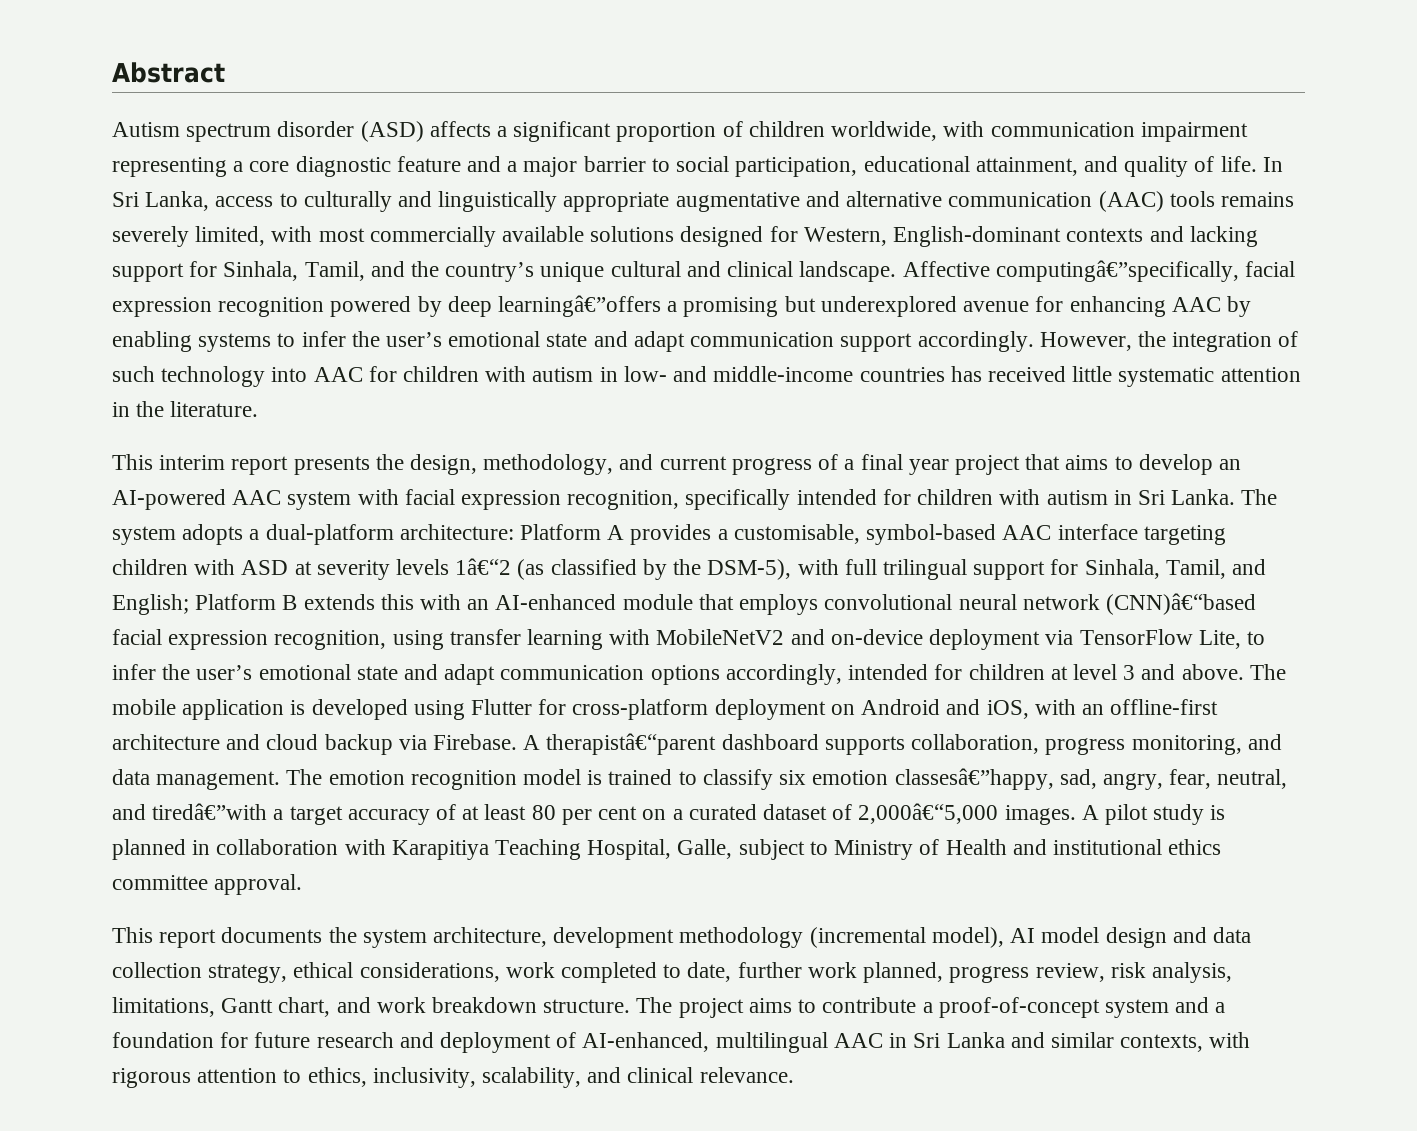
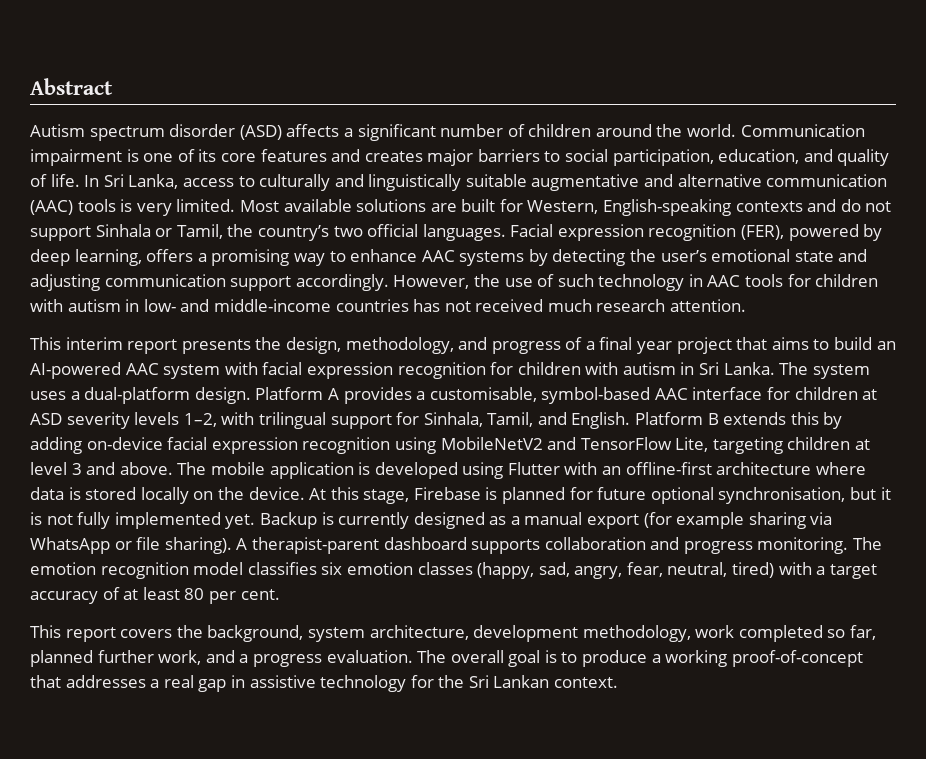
[616,122,717,142] proportion -> [440,124,504,137] number
[831,121,1248,142] [112,156,646,177] worldwide, with communication impairment representing a core diagnostic feature and a major barrier -> [595,124,865,137] [30,149,540,166] around the world. Communication impairment is one of its core features and creates major barriers
[863,156,1078,176] educational attainment, -> [718,149,800,164] education,
[563,192,670,212] appropriate -> [465,174,527,187] suitable
[1220,192,1294,207] [112,226,764,247] remains severely limited, with most commercially available solutions designed -> [120,199,496,216] is very limited. Most available solutions are built
[893,226,1062,247] English-dominant -> [603,199,732,216] English-speaking
[1189,226,1258,247] [112,260,1295,282] [112,297,325,317] lacking support for Sinhala, Tamil, and the country’s unique cultural and clinical landscape. Affective computingâ€”specifically, facial expression recognition -> [840,199,892,212] [30,224,785,241] do not support Sinhala or Tamil, the country’s two official languages. Facial expression recognition (FER),
[498,295,1251,317] [112,331,685,352] learningâ€”offers a promising but underexplored avenue for enhancing AAC by enabling systems to infer the user’s emotional state and adapt -> [74,249,868,266] [30,274,100,291] learning, offers a promising way to enhance AAC systems by detecting the user’s emotional state and adjusting
[1172,332,1273,352] integration -> [504,278,533,287] use
[271,367,363,382] into AAC -> [688,274,784,287] in AAC tools
[987,366,1301,387] [112,401,259,417] received little systematic attention in the literature. -> [444,299,747,312] not received much research attention.
[659,456,727,470] current -> (488, 343) none
[1138,454,1213,475] develop -> [834,337,873,350] build
[567,489,877,510] recognition, specifically intended -> [397,362,486,379] recognition
[182,524,244,545] adopts -> [30,391,66,400] uses
[399,524,514,540] architecture: -> [194,387,251,404] design.
[1143,525,1226,545] [112,558,877,580] targeting children with ASD at severity levels 1â€“2 (as classified by the DSM-5), with full -> [767,387,878,400] [30,412,255,429] for children at ASD severity levels 1–2, with
[112,594,189,615] English; -> [571,412,631,429] English.
[420,593,1256,615] [112,629,1265,650] [112,664,963,685] with an AI-enhanced module that employs convolutional neural network (CNN)â€“based facial expression recognition, using transfer learning with MobileNetV2 and on-device deployment via TensorFlow Lite, to infer the user’s emotional state and adapt communication options accordingly, intended for -> [823,412,843,429] [30,437,783,454] by adding on-device facial expression recognition using MobileNetV2 and TensorFlow Lite, targeting
[538,699,1219,720] [112,733,1282,755] [112,768,1054,790] for cross-platform deployment on Android and iOS, with an offline-first architecture and cloud backup via Firebase. A therapistâ€“parent dashboard supports collaboration, progress monitoring, and data management. The emotion recognition model is trained to classify six emotion classesâ€”happy, -> [564,462,866,475] [30,487,891,504] [30,512,833,529] [30,537,883,554] [30,562,535,579] with an offline-first architecture where data is stored locally on the device. At this stage, Firebase is planned for future optional synchronisation, but it is not fully implemented yet. Backup is currently designed as a manual export (for example sharing via WhatsApp or file sharing). A therapist-parent dashboard supports collaboration and progress monitoring. The emotion recognition model classifies six emotion classes (happy,
[112,803,268,820] and tiredâ€”with -> [732,562,812,578] tired) with
[598,803,1226,825] [112,839,1222,860] [112,874,303,895] [112,927,1251,948] [112,962,1232,983] [112,997,1226,1018] [112,1032,1251,1053] [112,1067,794,1088] cent on a curated dataset of 2,000â€“5,000 images. A pilot study is planned in collaboration with Karapitiya Teaching Hospital, Galle, subject to Ministry of Health and institutional ethics committee approval. // This report documents the system architecture, development methodology (incremental model), AI model design and data collection strategy, ethical considerations, work completed to date, further work planned, progress review, risk analysis, limitations, Gantt chart, and work breakdown structure. The project aims to contribute a proof-of-concept system and a foundation for future research and deployment of AI-enhanced, multilingual AAC in Sri Lanka and similar contexts, with rigorous attention to ethics, inclusivity, scalability, and clinical relevance. -> [240,589,280,600] [30,625,877,642] [30,650,863,667] [30,675,619,692] cent. // This report covers the background, system architecture, development methodology, work completed so far, planned further work, and a progress evaluation. The overall goal is to produce a working proof-of-concept that addresses a real gap in assistive technology for the Sri Lankan context.

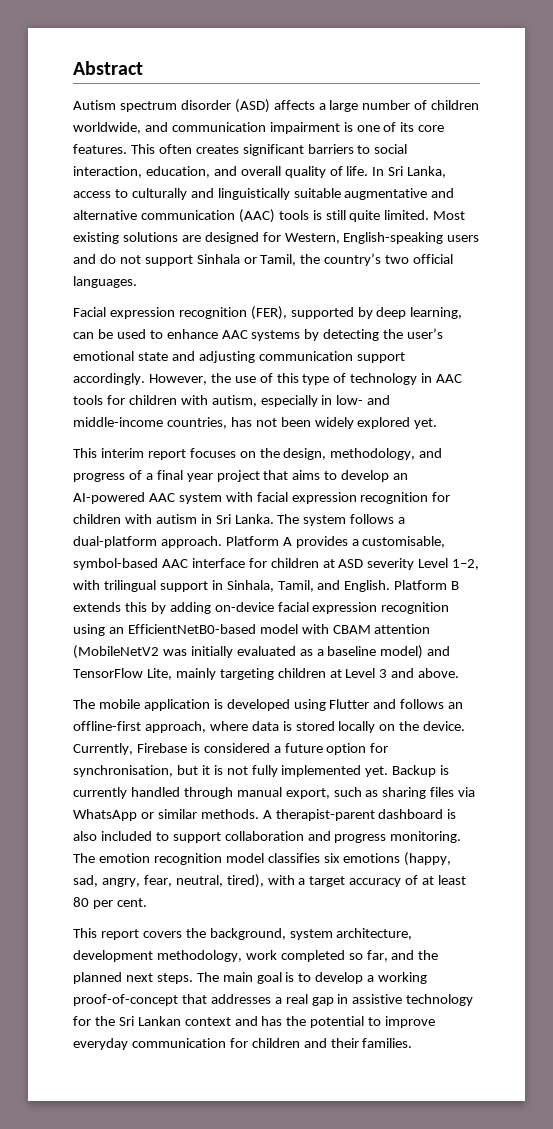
[357,124,436,141] significant -> [329,100,359,112] large
[595,124,865,137] around the world. Communication -> [73,122,266,134] worldwide, and communication
[260,149,474,166] features and creates major -> [73,144,304,156] features. This often creates significant
[612,149,714,166] participation, -> [73,166,142,178] interaction,
(833, 155) none -> [240,166,281,176] overall
[136,203,172,216] very -> [325,210,381,222] still quite
[283,199,352,212] available -> [73,232,119,244] existing
[461,199,496,212] built -> [204,232,259,244] designed
[735,201,803,212] contexts -> [447,235,480,242] users
(506, 232) none -> (137, 282) //
[788,224,859,241] powered -> [290,307,354,319] supported
[146,249,325,266] offers a promising way -> [73,329,146,339] can be used
[557,274,594,287] such -> [276,373,347,385] this type of
[67,299,121,312] autism -> [211,395,318,407] autism, especially
[335,299,409,312] countries -> [166,417,227,429] countries,
[475,299,747,312] received much research attention. -> [280,417,438,429] been widely explored yet.
[181,339,251,354] presents -> [189,448,256,458] focuses on
[834,337,873,350] build -> [341,470,390,482] develop
[30,391,66,400] uses -> [350,514,395,524] follows
[194,387,251,404] design. -> [160,536,222,548] approach.
[134,412,180,425] levels -> [418,558,449,568] Level
[396,412,420,425] for -> [211,580,223,590] in
[440,437,543,450] MobileNetV2 -> [108,624,431,634] [73,645,424,659] an EfficientNetB0-based model with CBAM attention (MobileNetV2 was initially evaluated as a baseline model)
(709, 444) none -> [175,668,216,680] mainly
[30,462,67,475] level -> [345,668,376,678] Level
(173, 468) none -> (460, 673) //
[564,462,598,475] with -> [373,699,445,709] and follows
[716,462,812,475] architecture -> [144,721,206,733] approach,
[309,487,714,504] At this stage, Firebase is planned for future optional -> [73,743,389,755] Currently, Firebase is considered a future option for
[413,512,806,529] designed as a manual export (for example sharing -> [130,787,455,799] handled through manual export, such as sharing files
[136,537,232,554] file sharing). -> [157,809,259,819] similar methods.
[471,539,541,554] supports -> [447,809,457,819] [73,831,221,843] is also included to support
[346,562,473,575] emotion classes -> [343,853,401,863] emotions
[732,562,775,578] tired) -> [226,874,264,888] tired),
[30,650,504,667] planned further work, and a progress evaluation. The overall -> [391,950,439,960] [73,972,253,984] and the planned next steps. The main
[582,650,648,667] produce -> [315,972,364,984] develop
[554,677,619,688] context. -> [184,1016,436,1028] [73,1038,413,1050] context and has the potential to improve everyday communication for children and their families.

